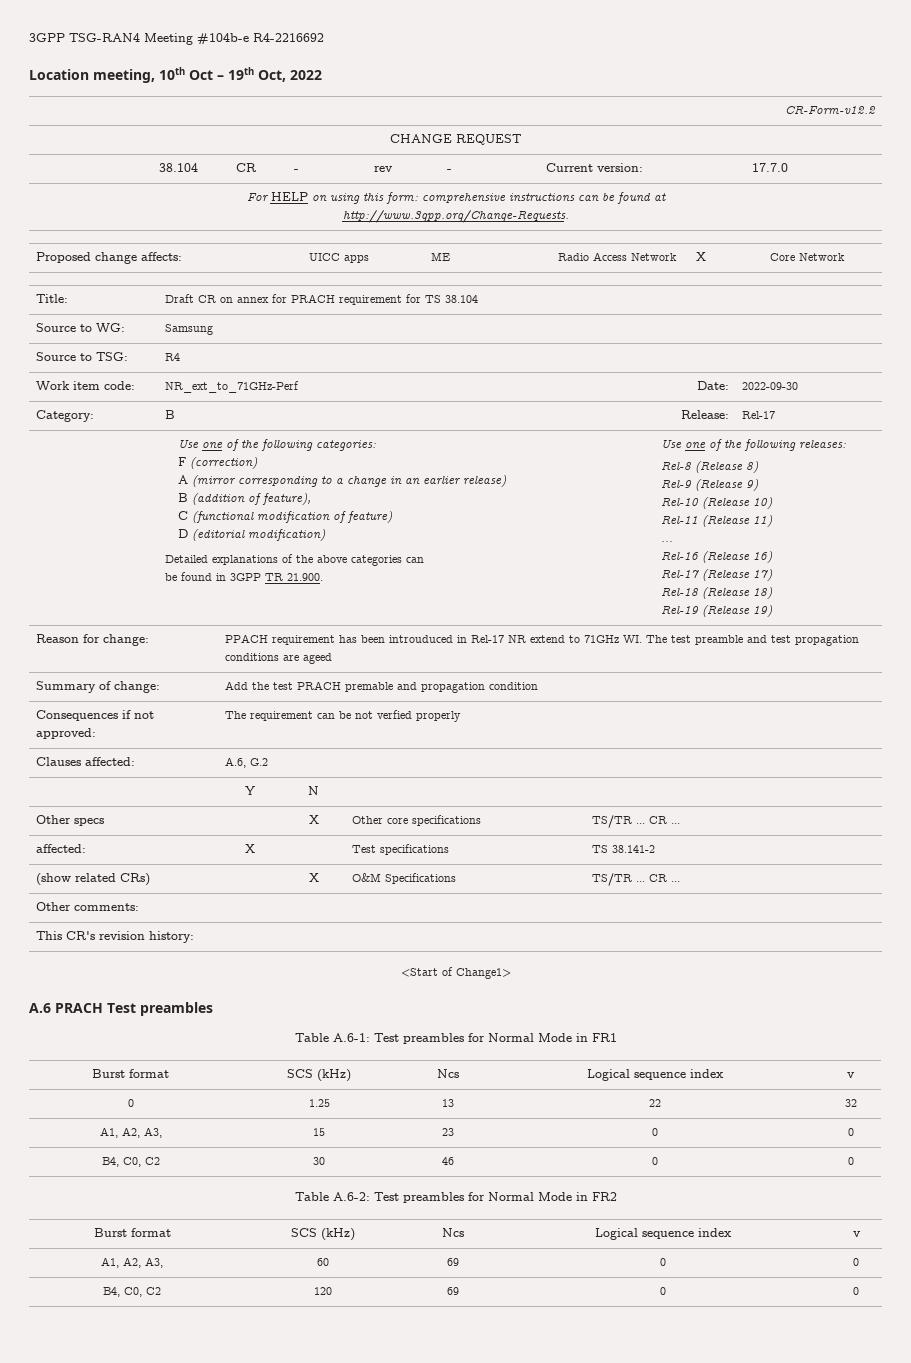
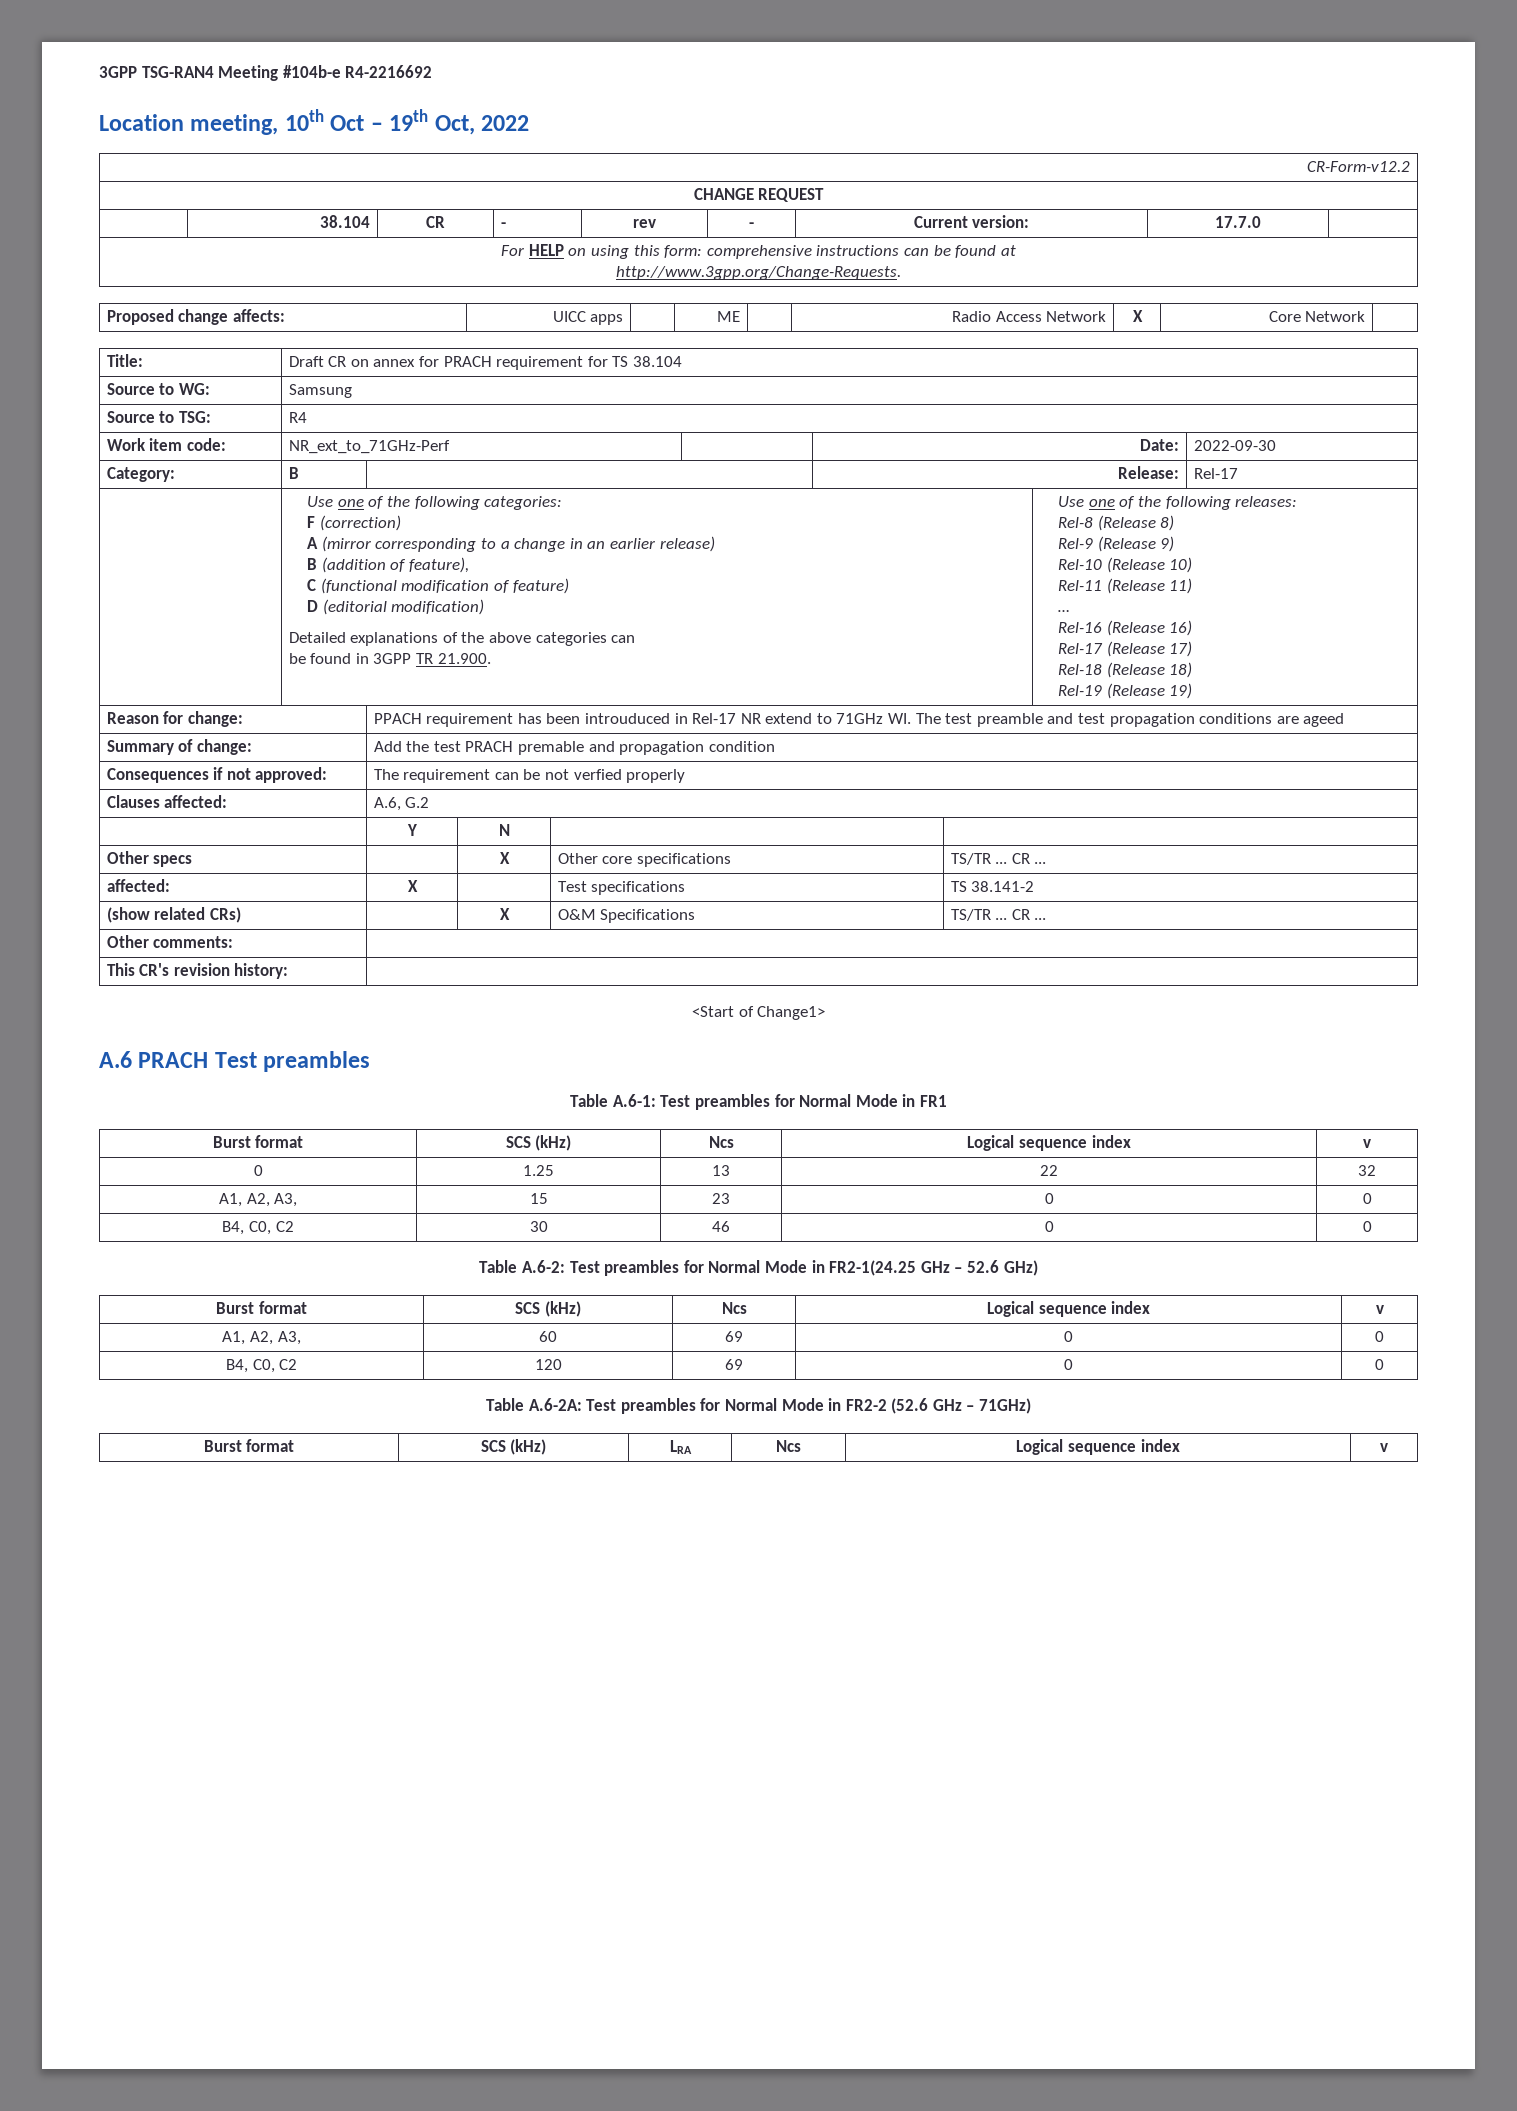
[591,1192,617,1201] FR2 -> [829,1260,1038,1276] FR2-1(24.25 GHz – 52.6 GHz)
(859, 1291) none -> [485,1398,1032,1414] [203,1439,295,1452] [480,1439,547,1455] [669,1440,692,1454] [776,1440,801,1452] [1016,1439,1180,1455] [1380,1443,1388,1452] // Table A.6-2A: Test preambles for Normal Mode in FR2-2 (52.6 GHz – 71GHz) // Burst format | SCS (kHz) | LRA | Ncs | Logical sequence index | v

